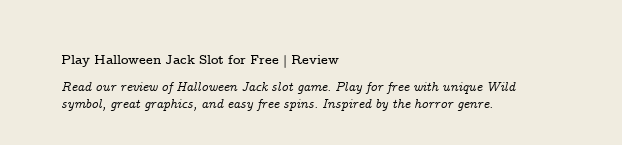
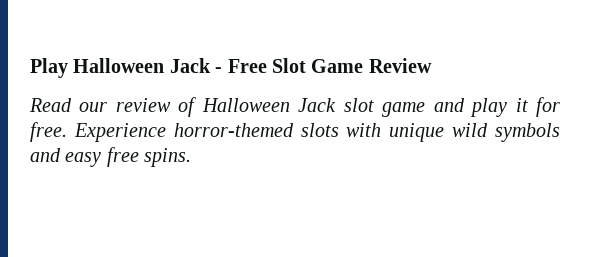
[199,55,287,68] Slot for Free | -> [215,58,364,73] - Free Slot Game
[297,81,516,94] [61,99,493,111] game. Play for free with unique Wild symbol, great graphics, and easy free spins. Inspired by the horror genre. -> [382,97,560,117] [30,122,561,142] [30,147,192,167] game and play it for free. Experience horror-themed slots with unique wild symbols and easy free spins.

